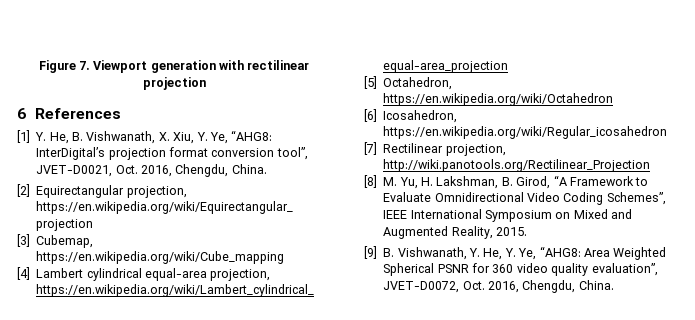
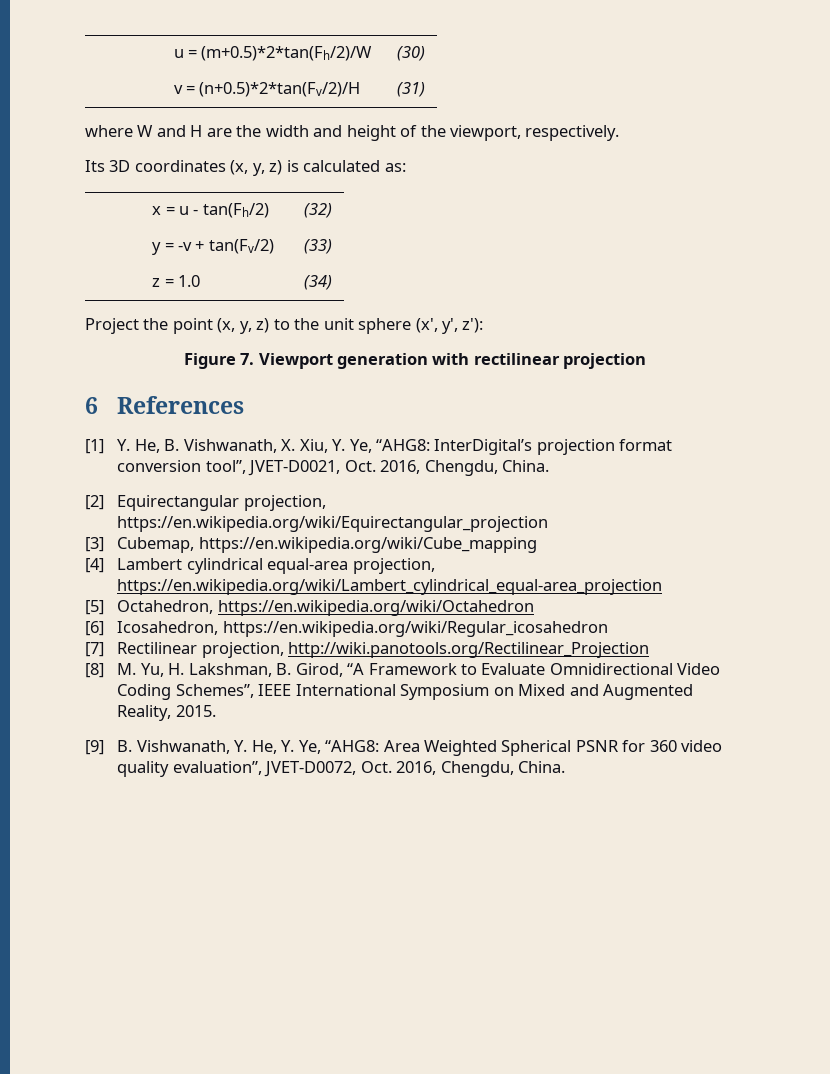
(38, 66) none -> [173,46,373,61] [396,46,425,61] [173,82,361,97] [396,82,425,97] [85,125,620,141] [85,160,406,176] [152,203,269,218] [303,203,332,218] [152,239,274,255] [303,239,332,254] [152,275,200,287] [303,275,332,290] [85,318,484,334] u = (m+0.5)*2*tan(Fh/2)/W | (30) // v = (n+0.5)*2*tan(Fv/2)/H | (31) // where W and H are the width and height of the viewport, respectively. // Its 3D coordinates (x, y, z) is calculated as: // x = u - tan(Fh/2) | (32) // y = -v + tan(Fv/2) | (33) // z = 1.0 | (34) // Project the point (x, y, z) to the unit sphere (x', y', z'): //

